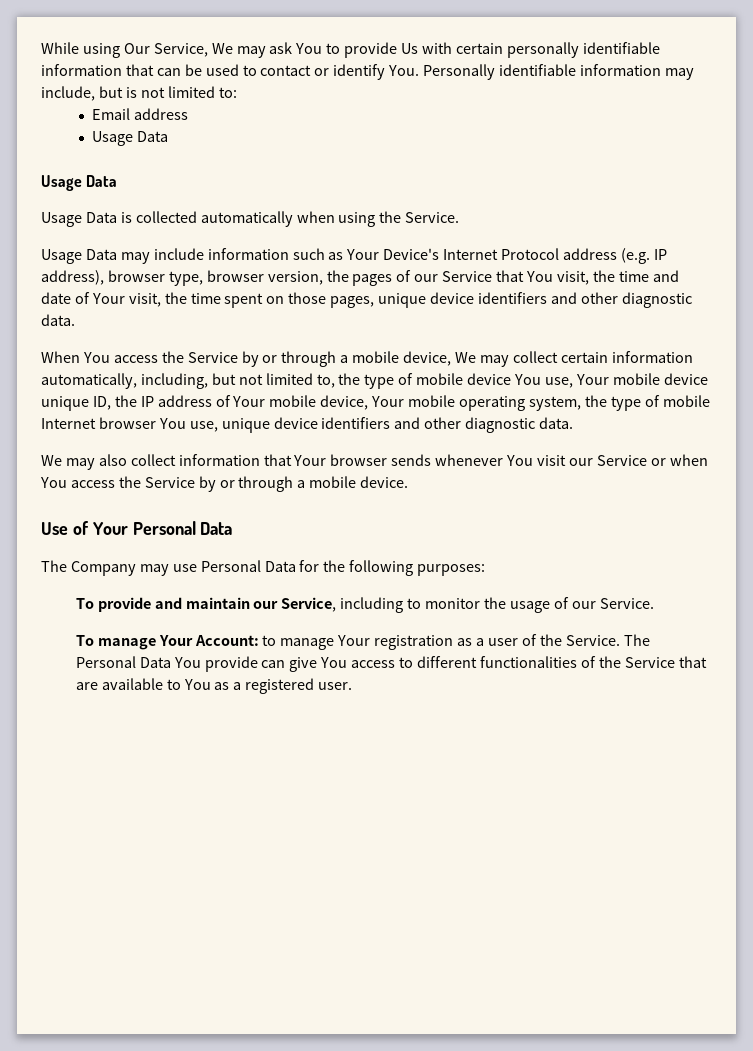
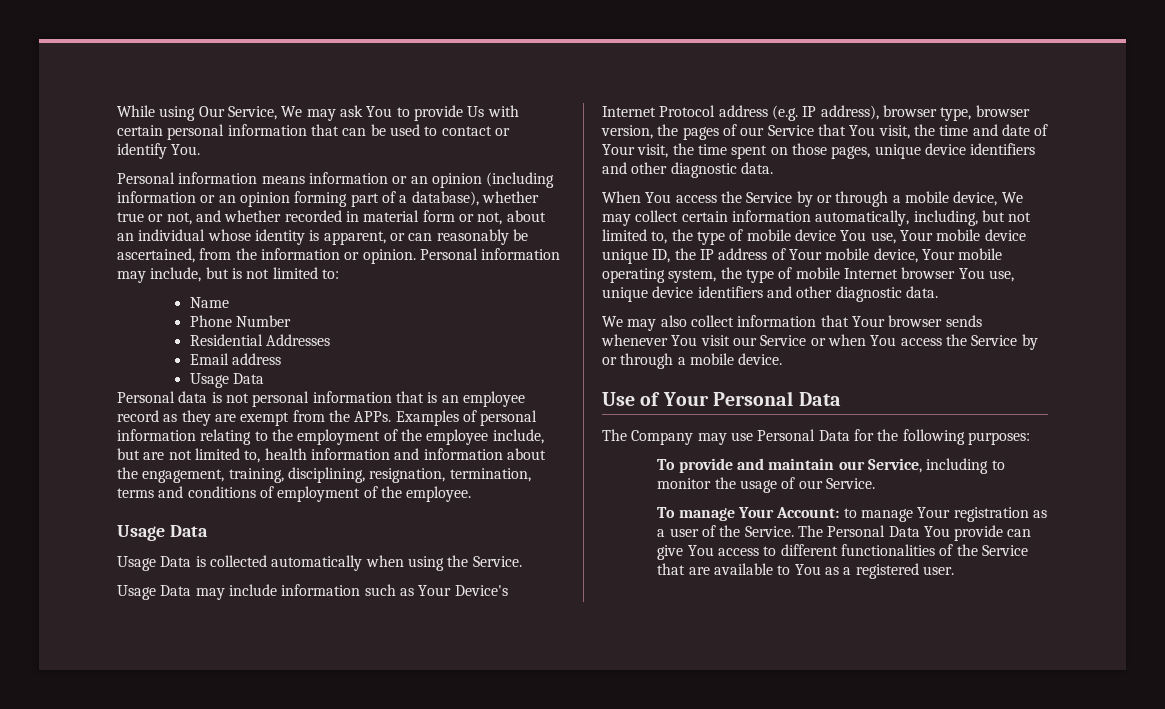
[506,42,660,58] personally identifiable -> [167,124,225,140] personal
[423,64,577,80] Personally identifiable -> [117,172,555,188] [117,191,539,207] [117,210,546,225] [117,229,528,245] [117,248,478,264] // Personal information means information or an opinion (including information or an opinion forming part of a database), whether true or not, and whether recorded in material form or not, about an individual whose identity is apparent, or can reasonably be ascertained, from the information or opinion. Personal
(237, 92) none -> [189,297,229,308] [189,315,292,327] [189,334,331,346] // Name // Phone Number // Residential Addresses
(168, 136) none -> [117,391,525,407] [117,410,538,426] [117,429,544,445] [117,448,546,463] [117,467,531,483] [117,486,472,502] // Personal data is not personal information that is an employee record as they are exempt from the APPs. Examples of personal information relating to the employment of the employee include, but are not limited to, health information and information about the engagement, training, disciplining, resignation, termination, terms and conditions of employment of the employee.

